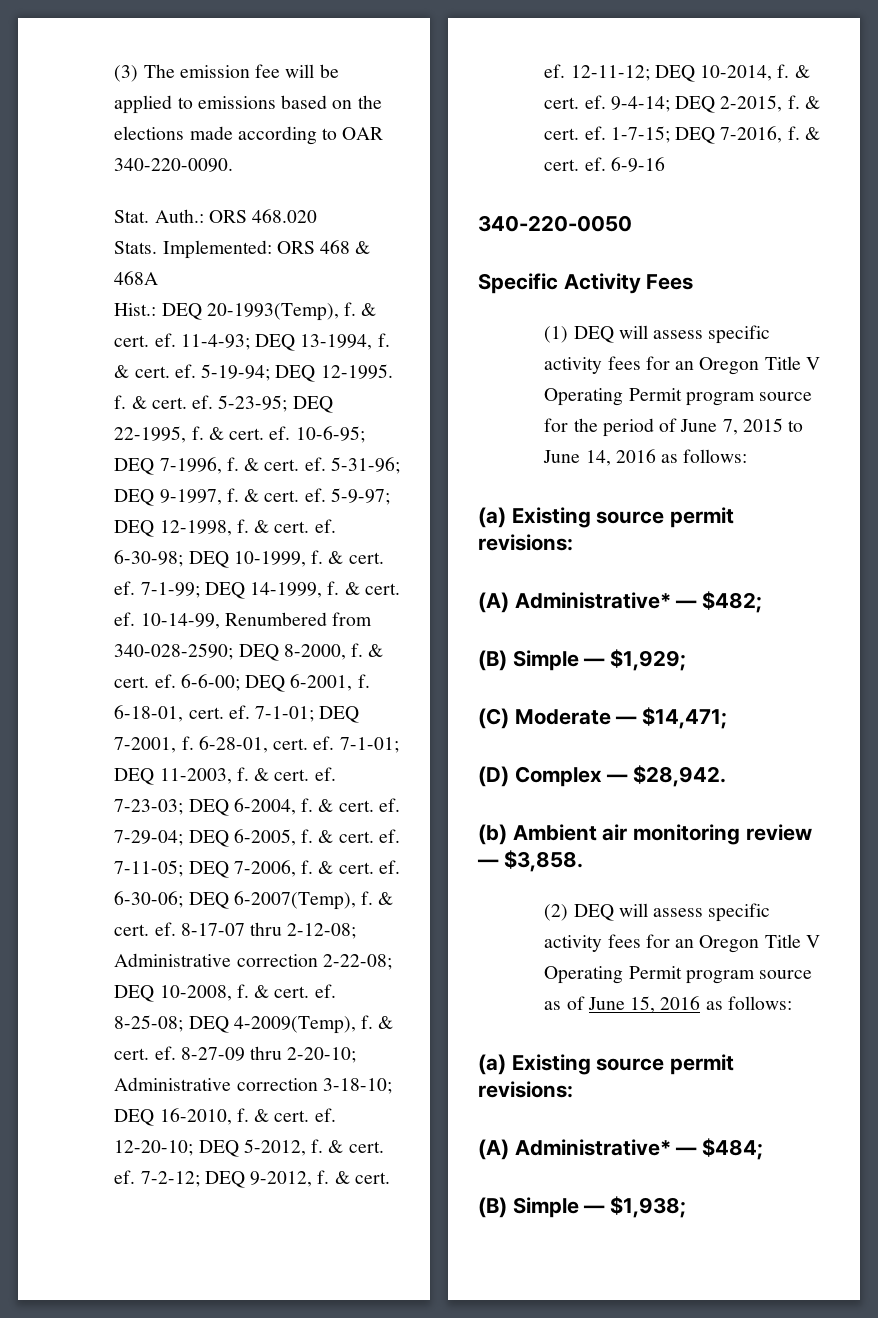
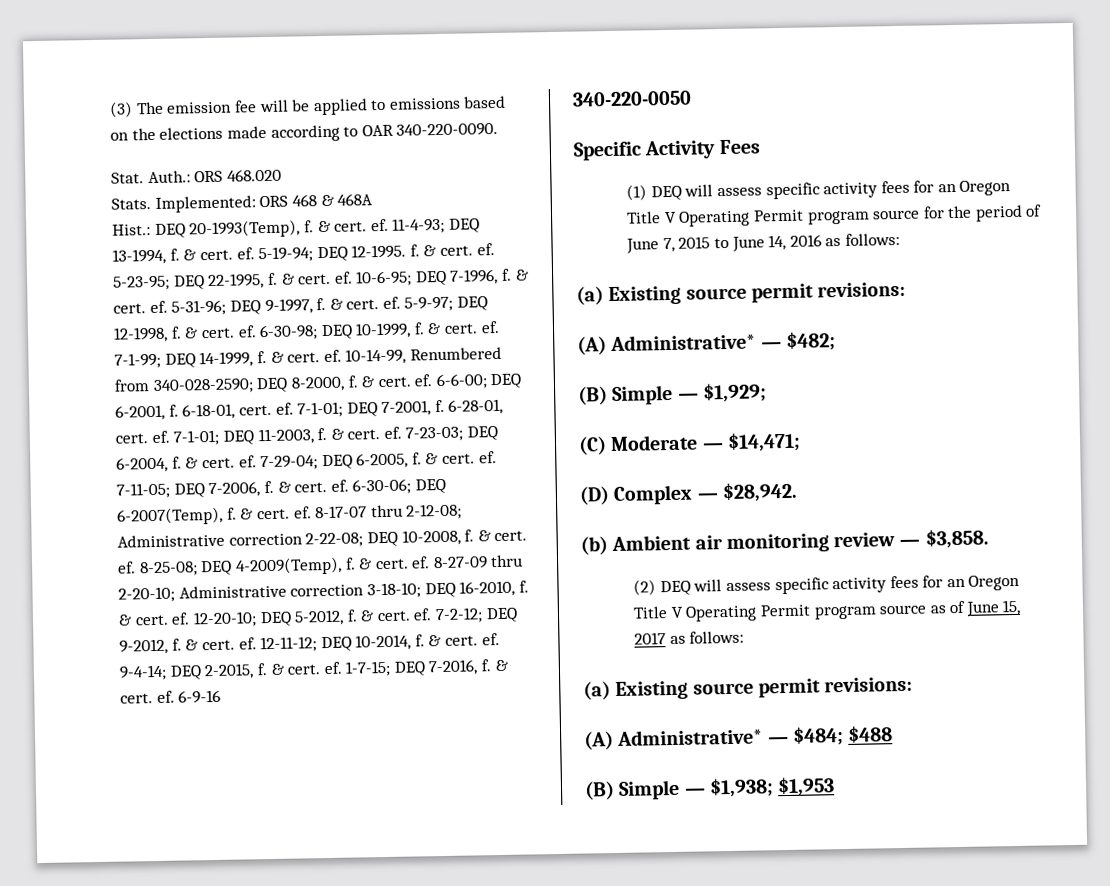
[660,996,701,1010] 2016 -> [634,632,667,645] 2017
(764, 1149) none -> [847,725,894,743] $488
(687, 1207) none -> [777,776,836,797] $1,953

